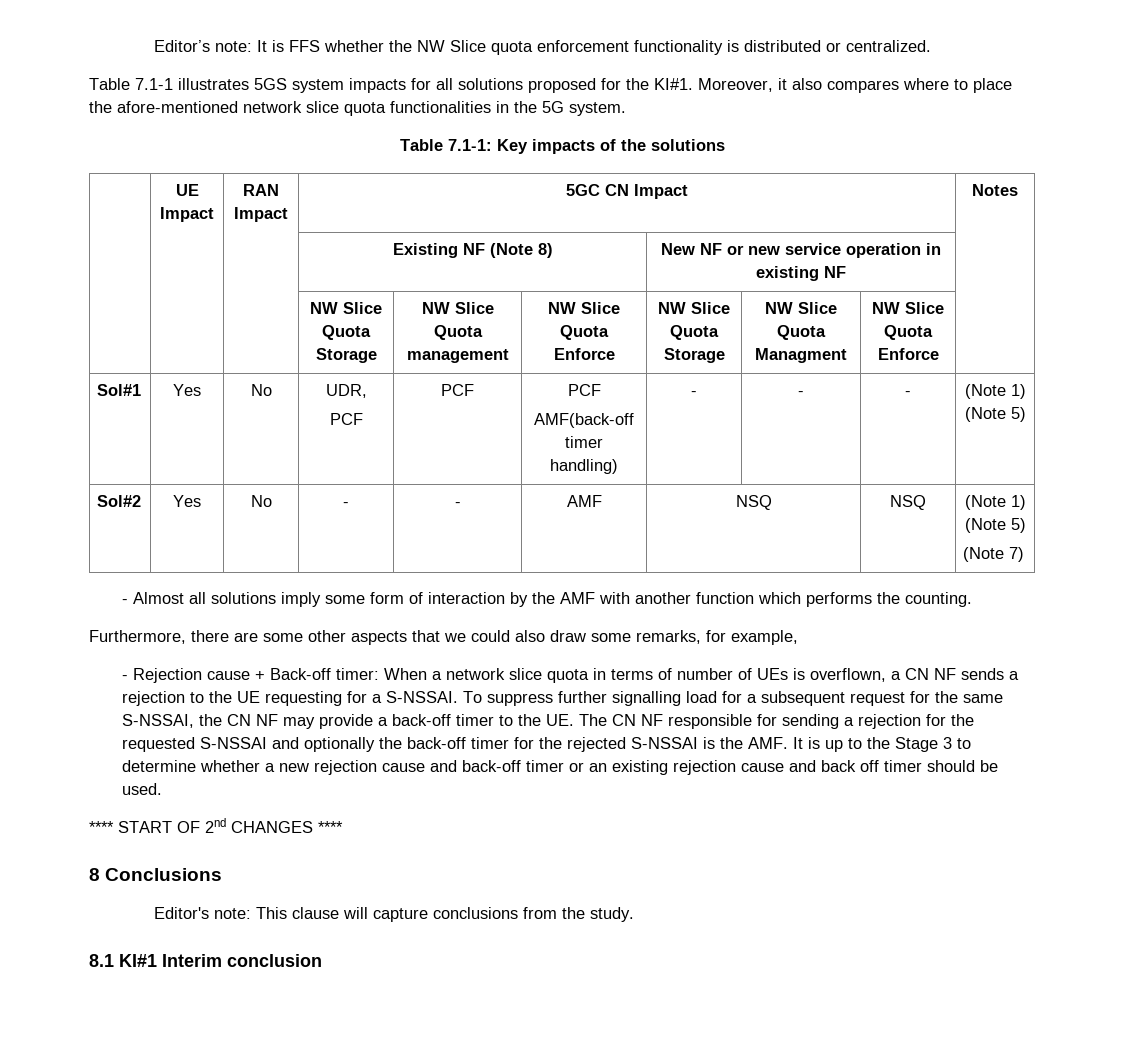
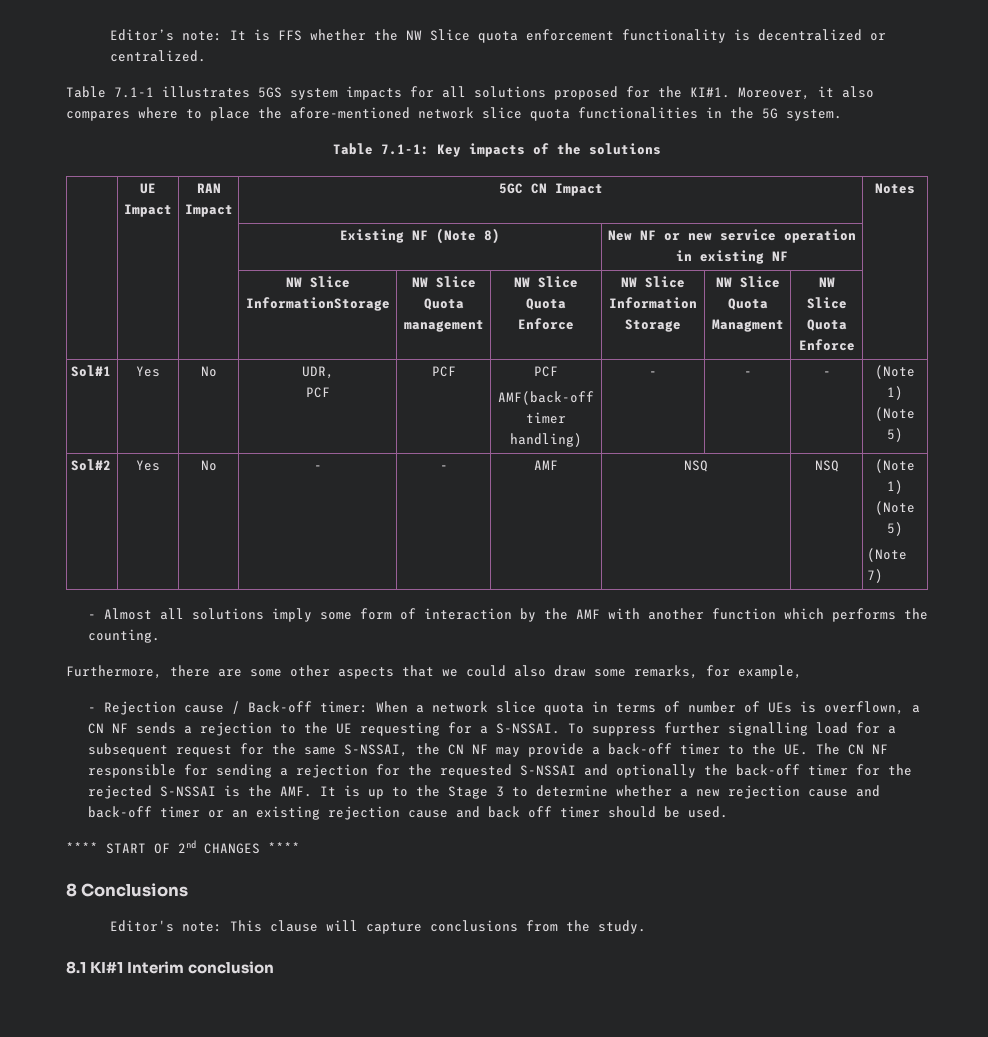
[744,40,822,52] distributed -> [757,29,862,41] decentralized
[322,325,371,340] [315,348,377,363] Quota Storage -> [245,297,390,311] InformationStorage
[670,325,719,340] Quota -> [609,297,697,309] Information
[254,671,265,680] + -> [231,701,240,714] /

